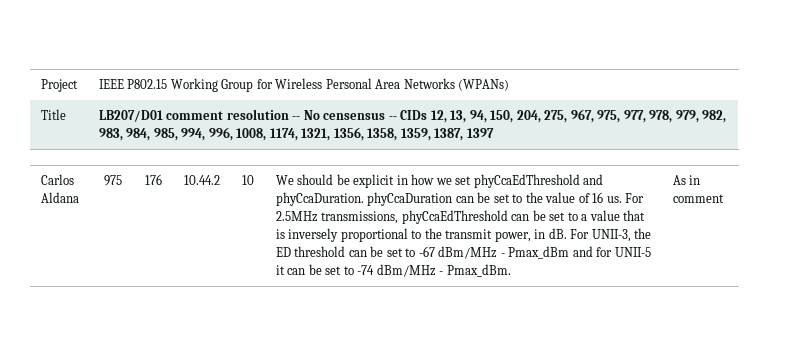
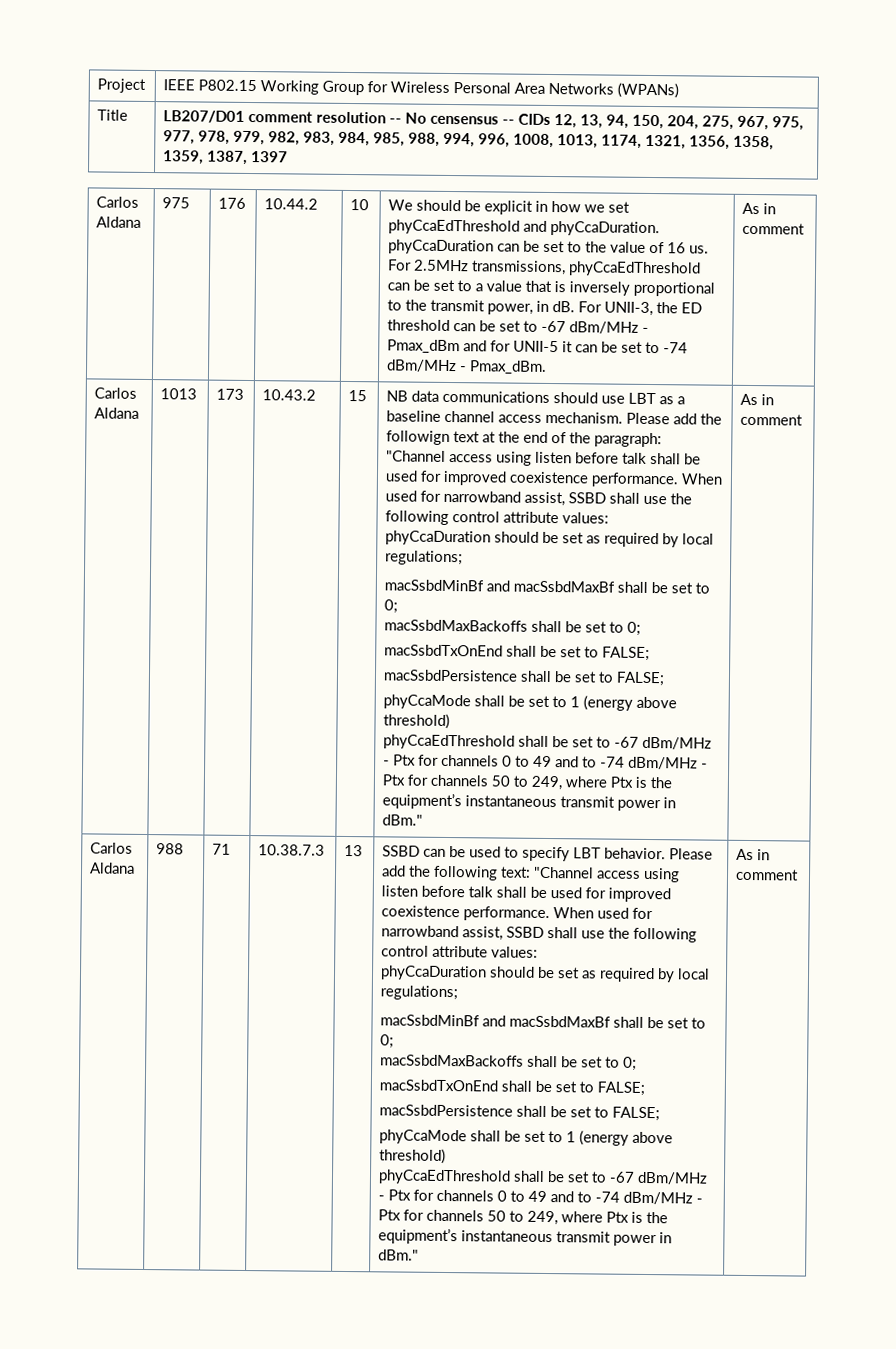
(178, 134) none -> [408,132,441,147] 988,
(267, 134) none -> [557,134,599,149] 1013,
(724, 198) none -> [94,387,138,399] [94,407,140,419] [160,388,198,400] [216,388,245,400] [262,389,317,401] [348,389,368,402] [386,390,686,405] [386,410,723,425] [386,430,663,448] [386,450,702,466] [385,470,724,488] [385,490,693,507] [385,510,610,526] [385,530,715,548] [385,550,464,566] [384,579,711,594] [384,599,399,614] [384,619,642,636] [384,644,651,662] [383,669,666,687] [383,694,678,711] [383,713,451,730] [383,734,713,750] [383,754,709,770] [382,774,673,791] [382,793,677,812] [382,814,424,826] [740,393,775,406] [740,413,804,426] [90,842,134,854] [90,862,136,874] [156,843,185,855] [212,843,232,855] [258,844,326,856] [344,844,364,857] [382,845,714,862] [381,865,681,883] [381,885,672,903] [381,905,654,922] [381,925,698,943] [381,945,539,958] [380,965,711,983] [380,985,459,1001] [380,1014,707,1029] [380,1034,395,1049] [380,1054,638,1071] [379,1079,646,1096] [379,1104,661,1122] [379,1129,674,1146] [379,1148,447,1165] [378,1169,709,1185] [378,1189,704,1205] [378,1209,669,1226] [378,1228,673,1247] [378,1249,420,1261] [736,848,771,861] [735,868,800,881] // Carlos Aldana | 1013 | 173 | 10.43.2 | 15 | NB data communications should use LBT as a baseline channel access mechanism. Please add the followign text at the end of the paragraph: "Channel access using listen before talk shall be used for improved coexistence performance. When used for narrowband assist, SSBD shall use the following control attribute values: // phyCcaDuration should be set as required by local regulations; // macSsbdMinBf and macSsbdMaxBf shall be set to 0; // macSsbdMaxBackoffs shall be set to 0; // macSsbdTxOnEnd shall be set to FALSE; // macSsbdPersistence shall be set to FALSE; // phyCcaMode shall be set to 1 (energy above threshold) // phyCcaEdThreshold shall be set to -67 dBm/MHz - Ptx for channels 0 to 49 and to -74 dBm/MHz - Ptx for channels 50 to 249, where Ptx is the equipment’s instantaneous transmit power in dBm." | As in comment // Carlos Aldana | 988 | 71 | 10.38.7.3 | 13 | SSBD can be used to specify LBT behavior. Please add the following text: "Channel access using listen before talk shall be used for improved coexistence performance. When used for narrowband assist, SSBD shall use the following control attribute values: // phyCcaDuration should be set as required by local regulations; // macSsbdMinBf and macSsbdMaxBf shall be set to 0; // macSsbdMaxBackoffs shall be set to 0; // macSsbdTxOnEnd shall be set to FALSE; // macSsbdPersistence shall be set to FALSE; // phyCcaMode shall be set to 1 (energy above threshold) // phyCcaEdThreshold shall be set to -67 dBm/MHz - Ptx for channels 0 to 49 and to -74 dBm/MHz - Ptx for channels 50 to 249, where Ptx is the equipment’s instantaneous transmit power in dBm." | As in comment

